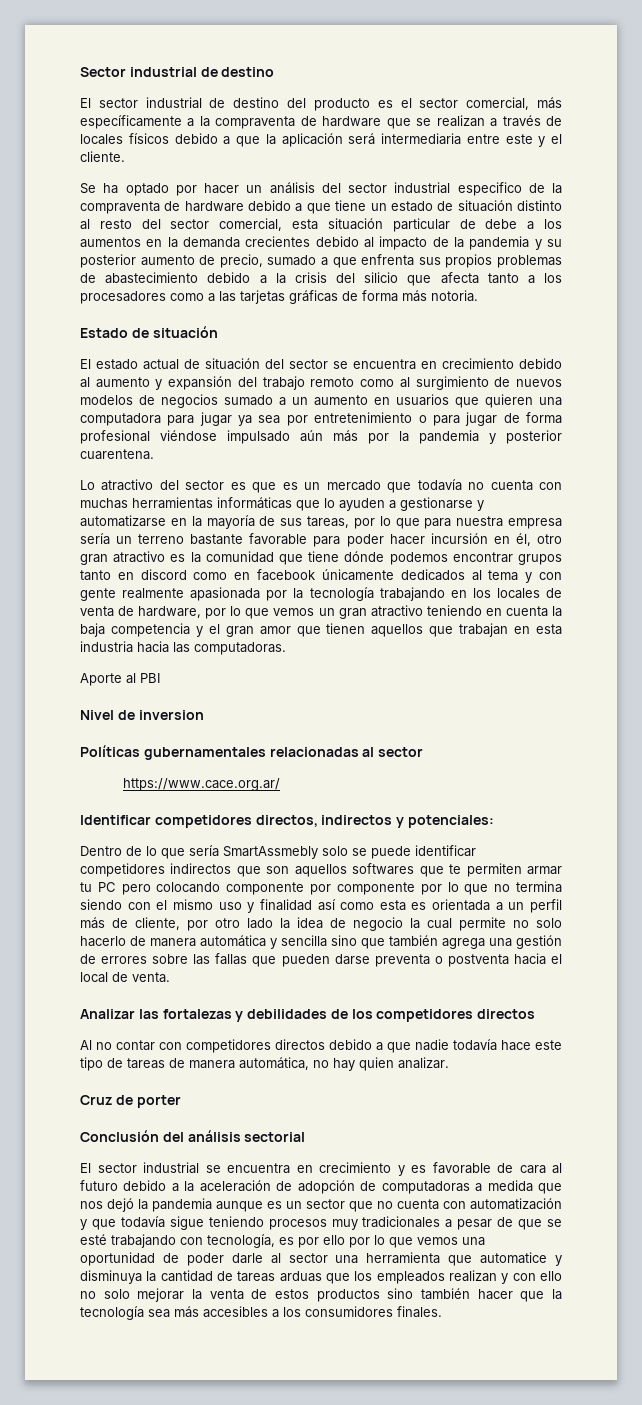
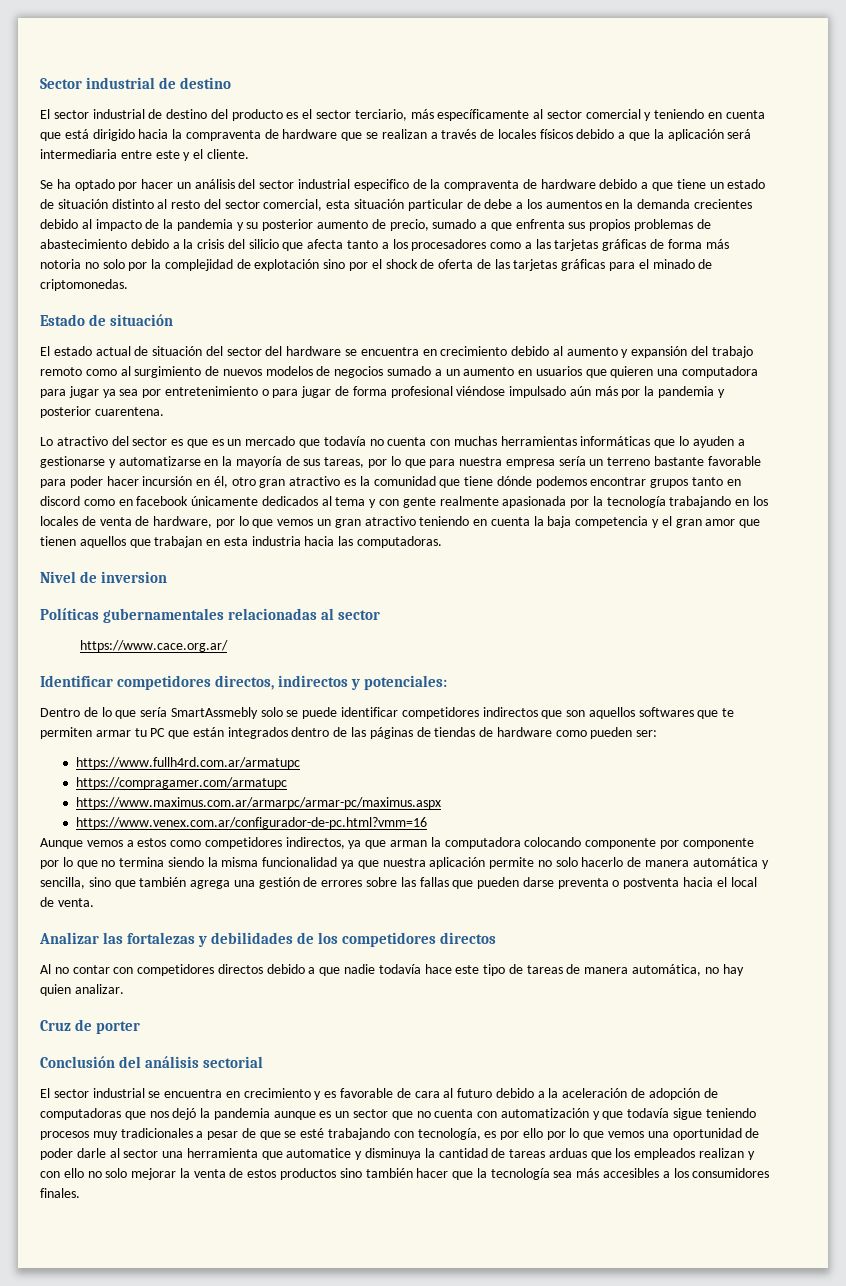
[466,97,530,110] comercial, -> [354,109,407,121] terciario,
[187,118,195,127] a -> [533,109,765,121] [40,129,169,141] al sector comercial y teniendo en cuenta que está dirigido hacia
[431,290,478,302] notoria. -> [40,259,713,271] [40,279,128,291] notoria no solo por la complejidad de explotación sino por el shock de oferta de las tarjetas gráficas para el minado de criptomonedas.
(328, 364) none -> [265,346,342,356] del hardware
[80,673,160,686] // Aporte al PBI -> (443, 542) none
[121,884,151,895] pero -> [168,727,658,739] [75,757,300,769] [75,777,287,789] [75,797,441,809] [75,817,427,829] [40,837,521,849] que están integrados dentro de las páginas de tiendas de hardware como pueden ser: // https://www.fullh4rd.com.ar/armatupc // https://compragamer.com/armatupc // https://www.maximus.com.ar/armarpc/armar-pc/maximus.aspx // https://www.venex.com.ar/configurador-de-pc.html?vmm=16 // Aunque vemos a estos como competidores indirectos, ya que arman la computadora
[127,899,563,913] [80,917,452,931] con el mismo uso y finalidad así como esta es orientada a un perfil más de cliente, por otro lado la idea de negocio la cual -> [207,857,486,869] la misma funcionalidad ya que nuestra aplicación
[281,935,327,947] sencilla -> [40,877,85,889] sencilla,
[475,1180,533,1192] a medida -> (121, 1114) none

